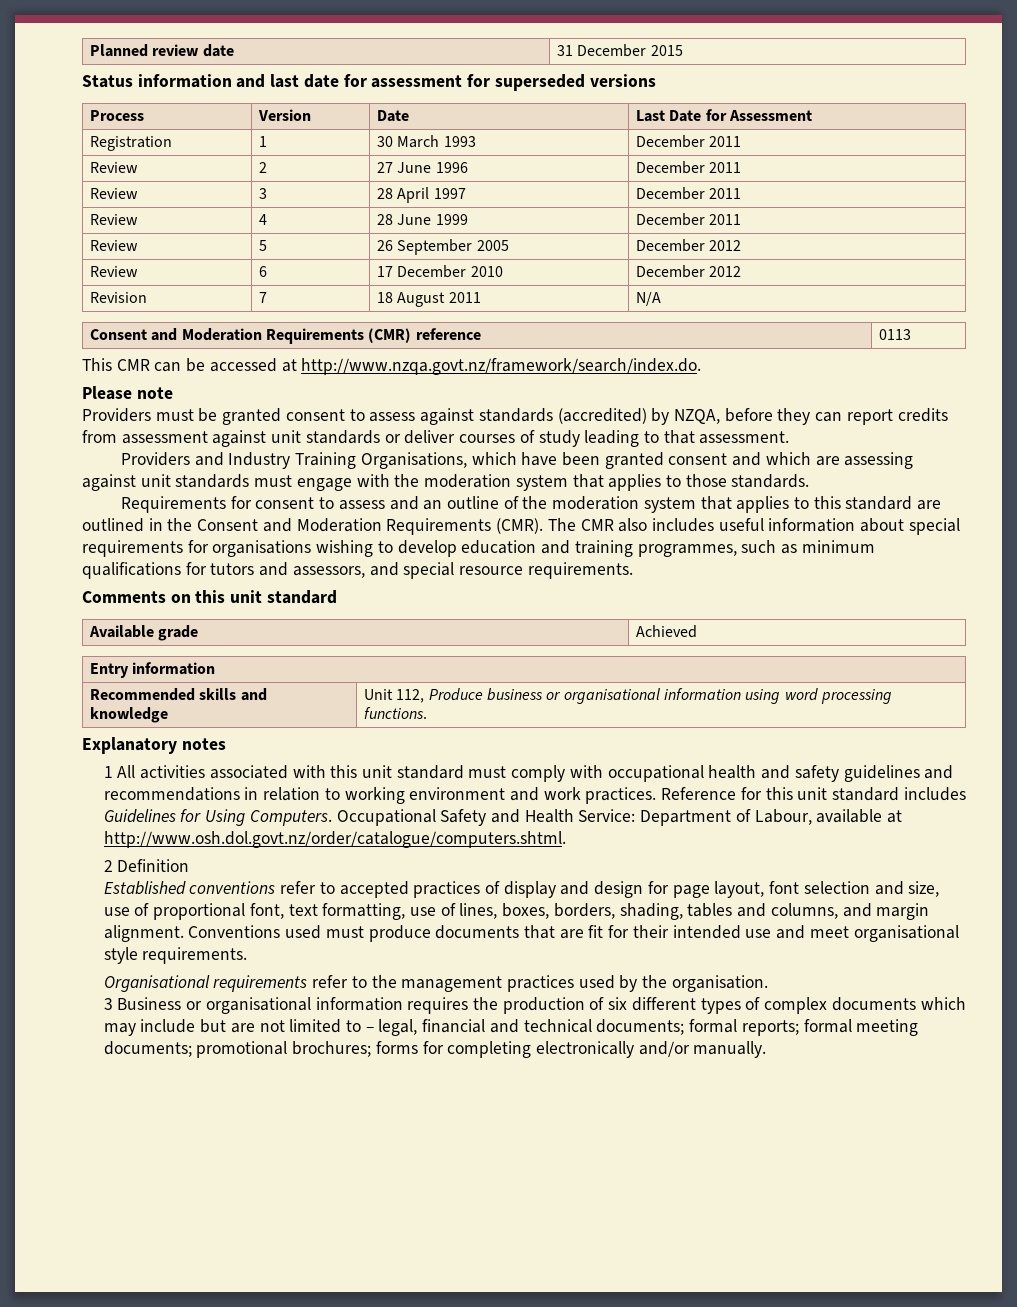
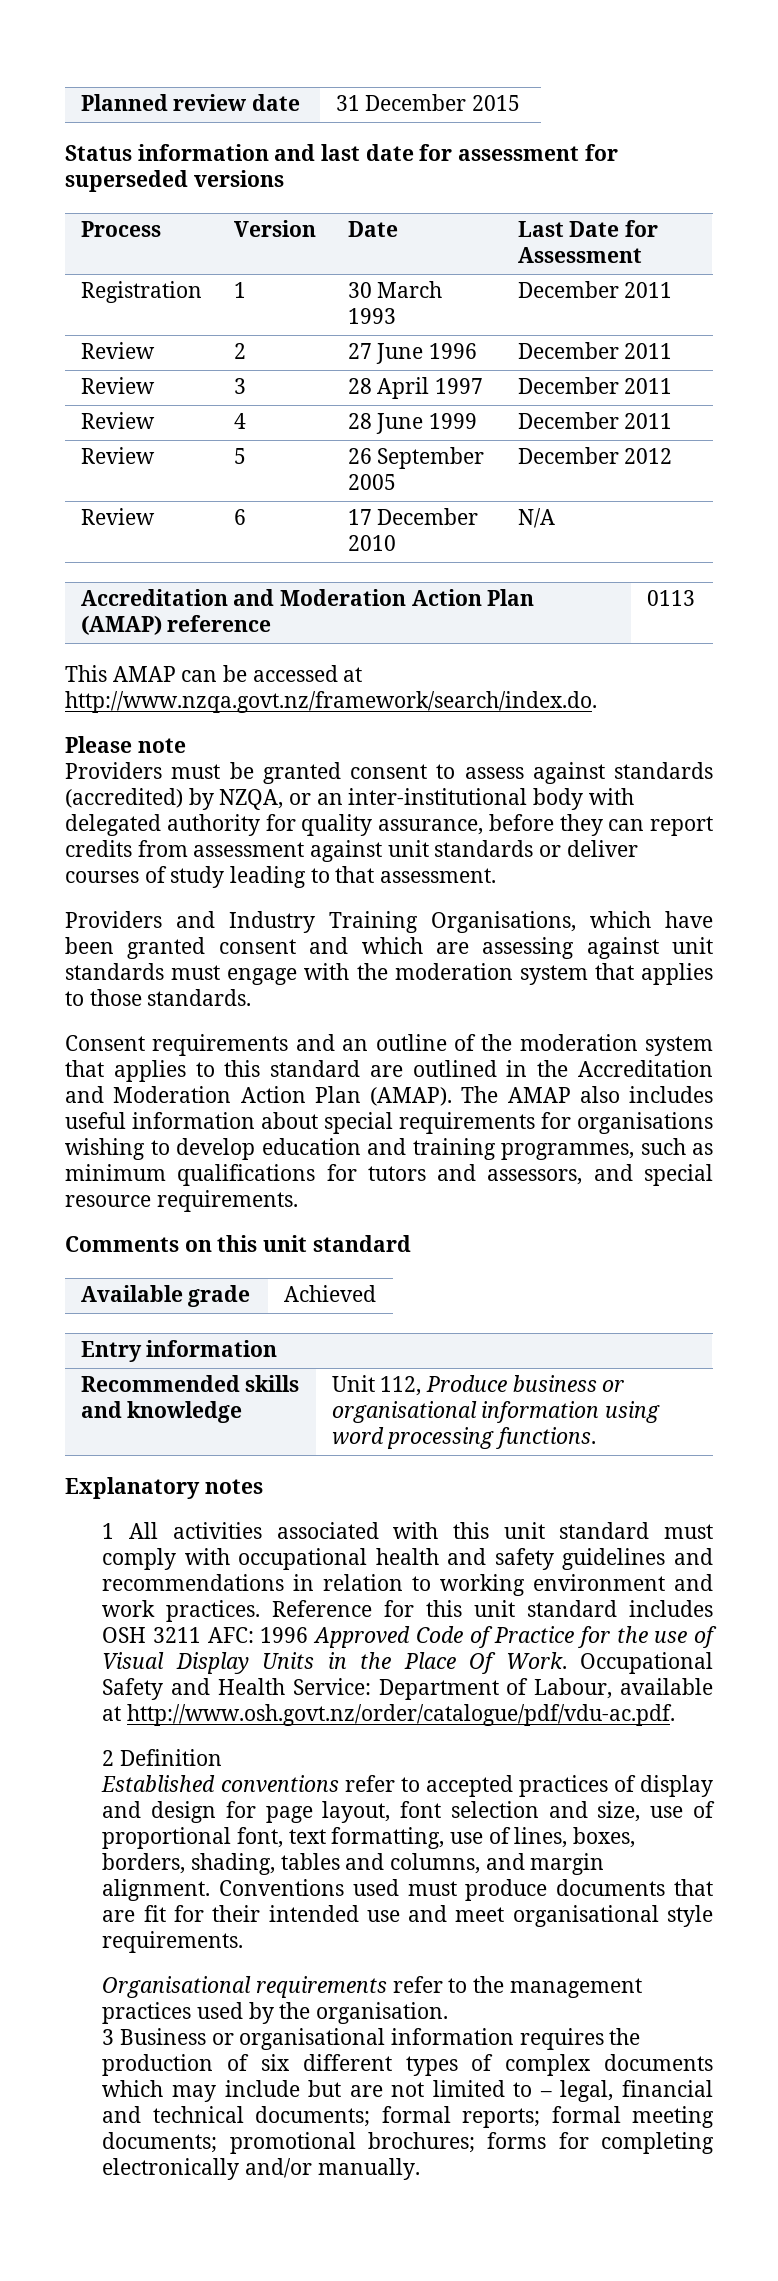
[636,265,742,278] [90,292,148,303] [259,292,268,303] [377,292,481,307] | December 2012 // Revision | 7 | 18 August 2011 -> (396, 543) none
[90,328,412,344] Consent and Moderation Requirements (CMR) -> [80,589,535,606] [80,615,162,635] Accreditation and Moderation Action Plan (AMAP)
[116,359,150,371] CMR -> [112,666,176,682] AMAP
(720, 416) none -> [289,788,634,810] [65,814,483,836] or an inter-institutional body with delegated authority for quality assurance,
[120,496,385,513] Requirements for consent to assess -> [65,1034,289,1056] Consent requirements
[197,518,614,535] Consent and Moderation Requirements (CMR). The CMR -> [578,1060,713,1077] [65,1086,571,1106] Accreditation and Moderation Action Plan (AMAP). The AMAP
[103,809,332,826] Guidelines for Using Computers. -> [102,1626,717,1648] [102,1652,567,1674] OSH 3211 AFC: 1996 Approved Code of Practice for the use of Visual Display Units in the Place Of Work.
[103,831,566,848] http://www.osh.dol.govt.nz/order/catalogue/computers.shtml. -> [127,1704,676,1726] http://www.osh.govt.nz/order/catalogue/pdf/vdu-ac.pdf.

